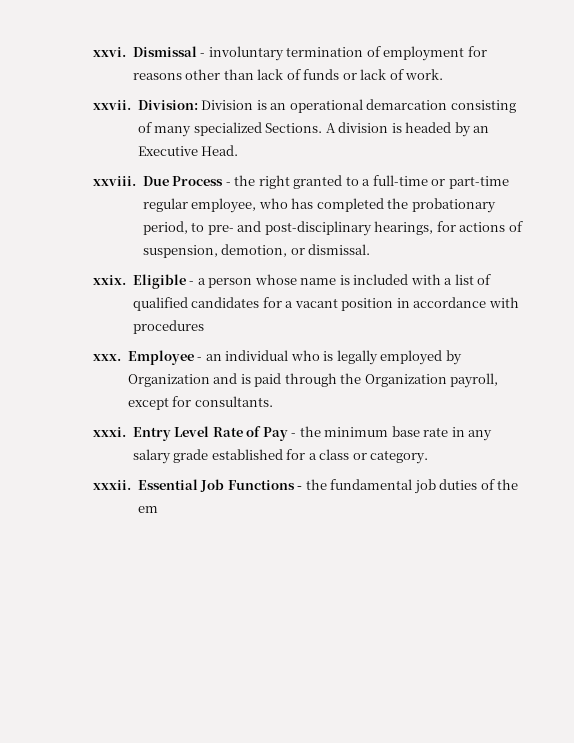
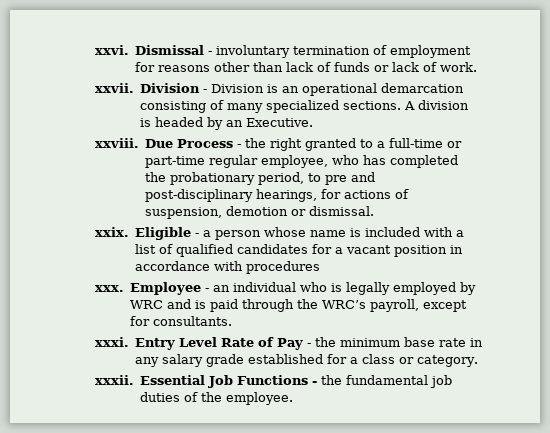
[137,100,198,110] Division: -> [140,83,208,93] Division -
[265,123,323,133] Sections. -> [343,101,402,110] sections.
[137,145,239,156] Executive Head. -> [246,118,314,127] Executive.
[207,225,234,235] pre- -> [325,175,348,185] pre
[221,244,288,257] demotion, -> [226,206,289,216] demotion
[127,374,210,387] Organization -> [130,300,164,309] WRC
[364,374,447,387] Organization -> [322,300,367,309] WRC’s
[137,506,158,513] em -> [226,392,294,405] employee.

